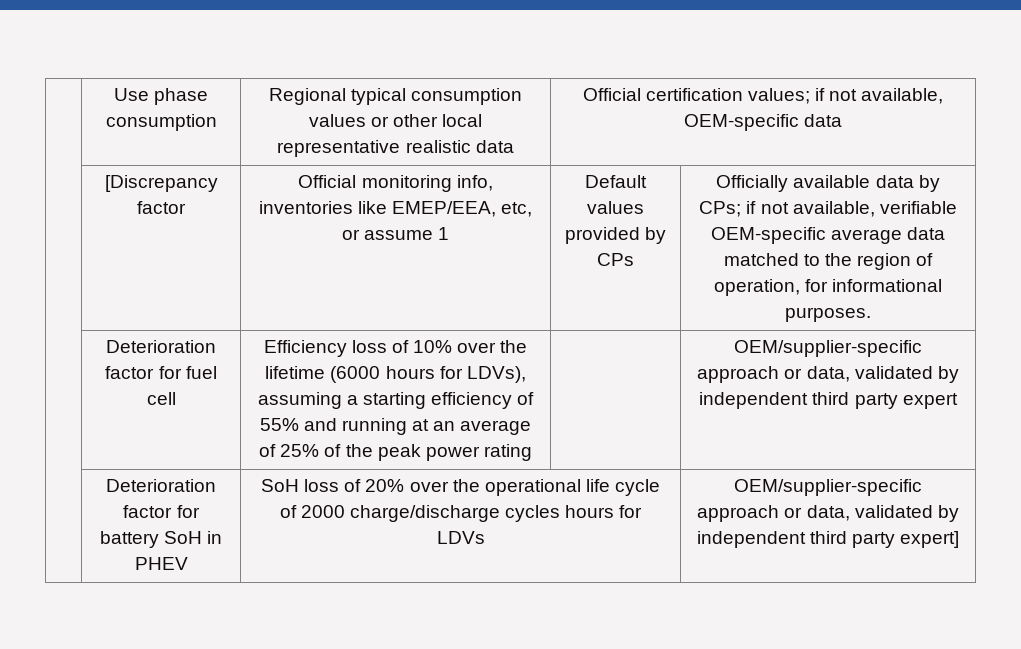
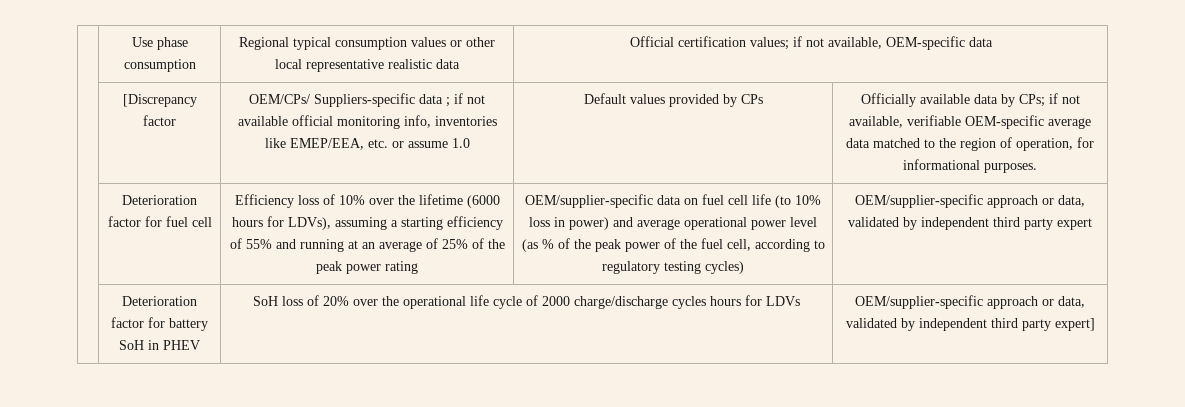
[298,175,357,188] Official -> [249,93,485,107] [237,115,333,126] OEM/CPs/ Suppliers-specific data ; if not available official
[501,202,533,217] etc, -> [367,139,388,148] etc.
[438,227,450,240] 1 -> [451,138,470,148] 1.0
(532, 452) none -> [525,194,821,208] [529,217,817,230] [521,238,825,252] [602,261,744,274] OEM/supplier-specific data on fuel cell life (to 10% loss in power) and average operational power level (as % of the peak power of the fuel cell, according to regulatory testing cycles)

